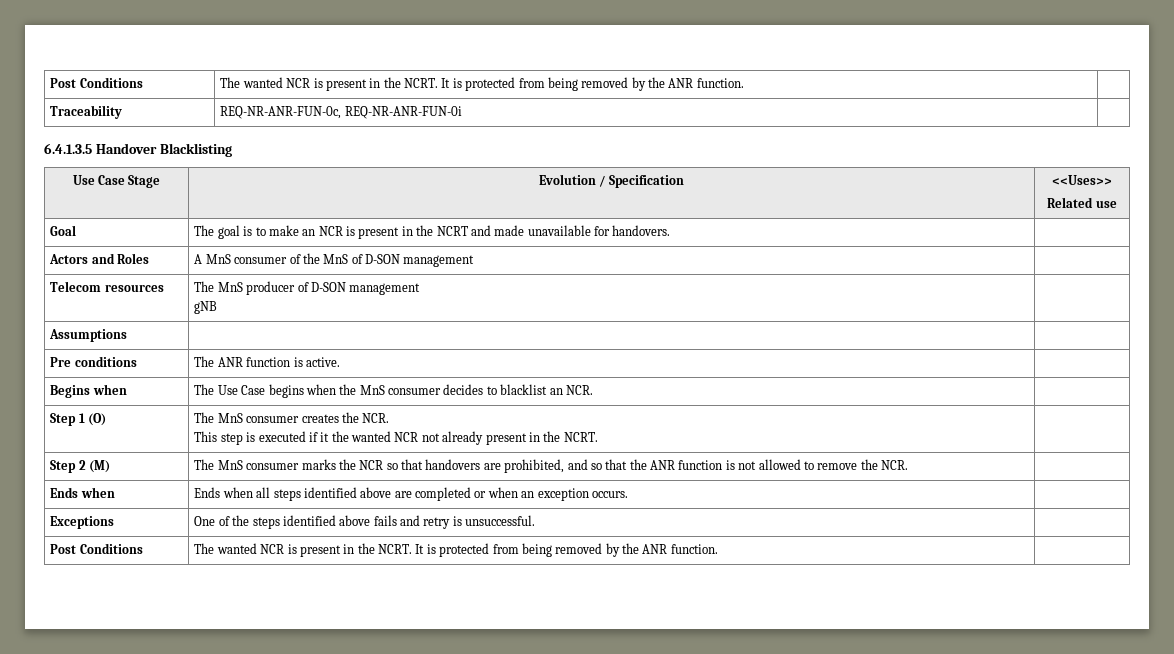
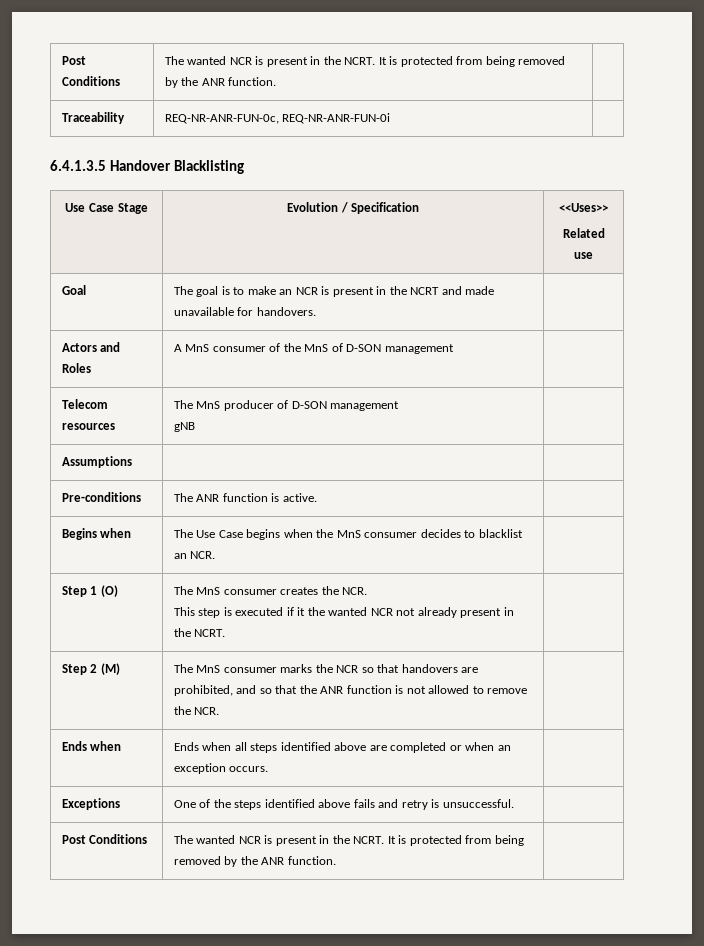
[50,356,137,367] Pre conditions -> [61,492,141,502] Pre-conditions

